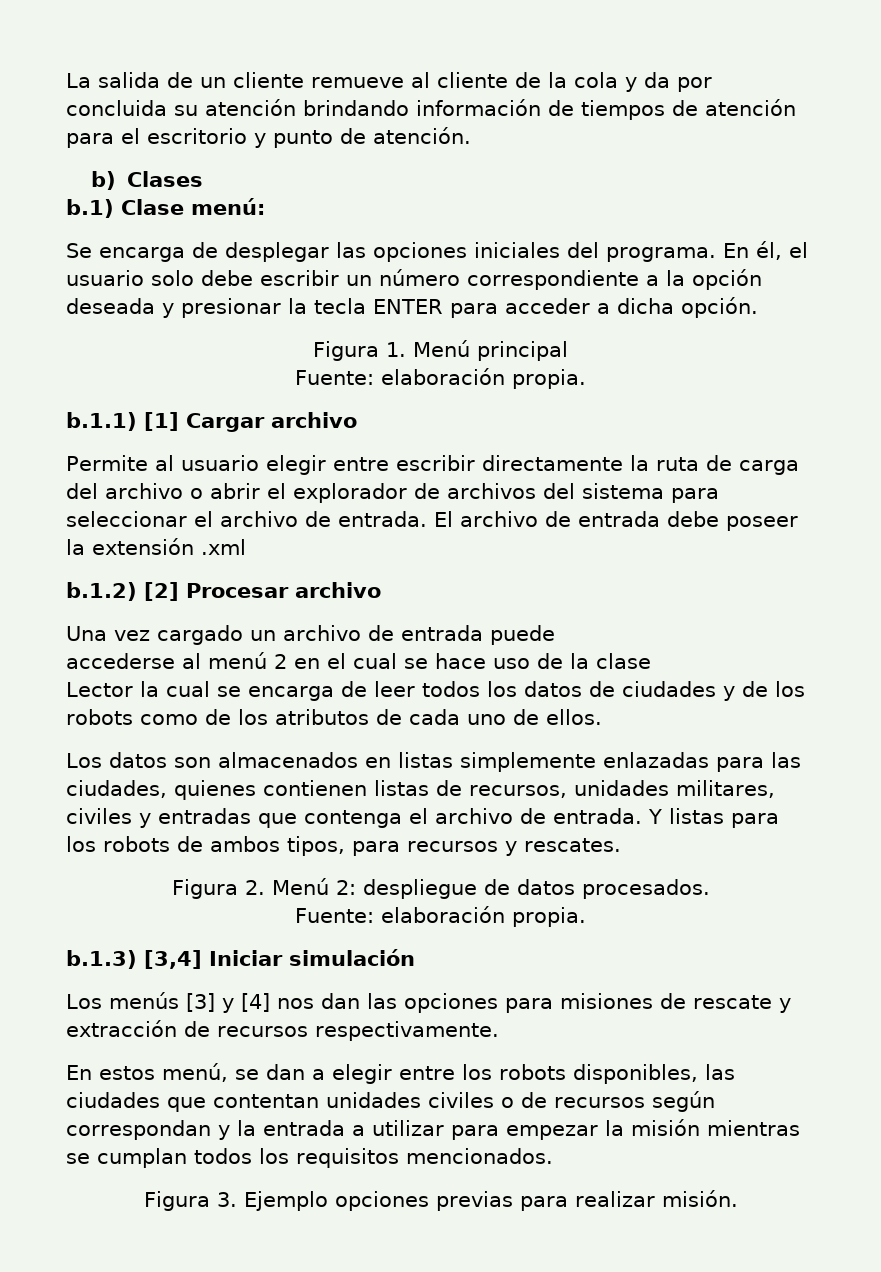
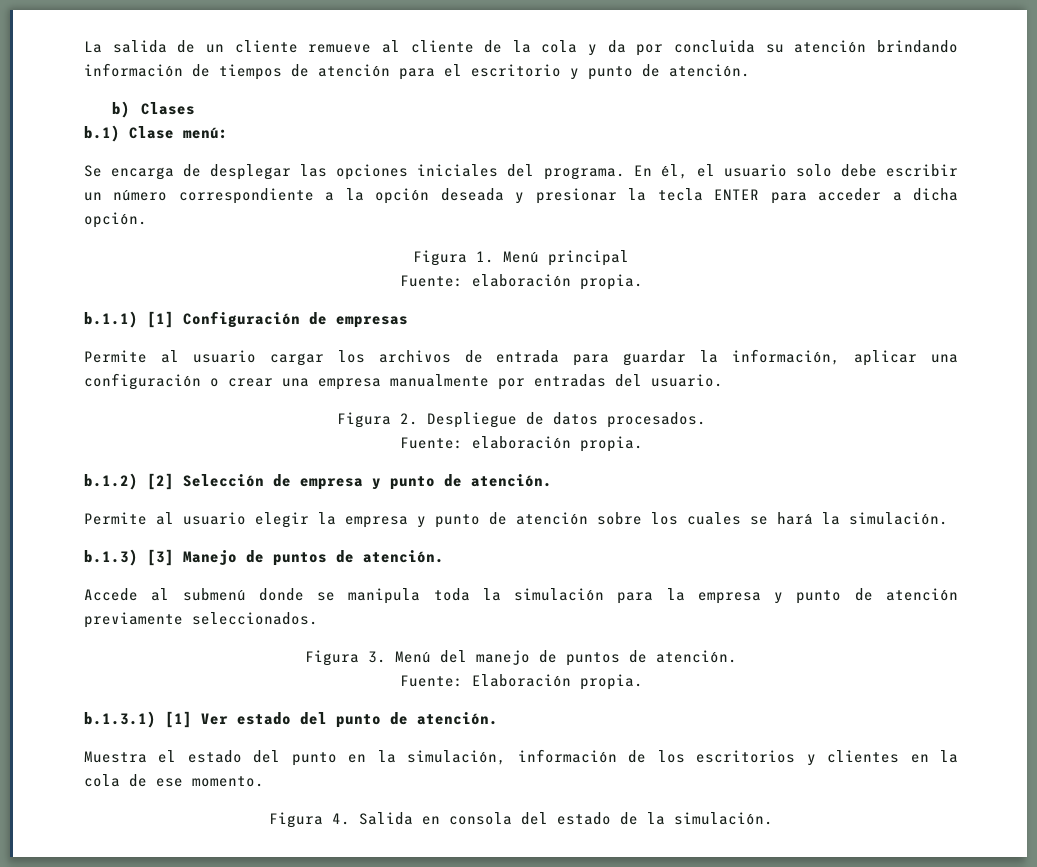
[186,412,357,432] [66,455,799,475] [66,483,719,503] [66,511,798,531] [66,538,246,555] [66,582,381,601] [66,625,555,645] [66,652,651,669] [66,681,805,701] [66,709,602,725] [66,752,801,772] [66,780,775,800] [66,808,779,828] [66,836,621,856] Cargar archivo // Permite al usuario elegir entre escribir directamente la ruta de carga del archivo o abrir el explorador de archivos del sistema para seleccionar el archivo de entrada. El archivo de entrada debe poseer la extensión .xml // b.1.2) [2] Procesar archivo // Una vez cargado un archivo de entrada puede // accederse al menú 2 en el cual se hace uso de la clase // Lector la cual se encarga de leer todos los datos de ciudades y de los robots como de los atributos de cada uno de ellos. // Los datos son almacenados en listas simplemente enlazadas para las ciudades, quienes contienen listas de recursos, unidades militares, civiles y entradas que contenga el archivo de entrada. Y listas para los robots de ambos tipos, para recursos y rescates. -> [183,311,408,328] [84,349,958,366] [84,373,723,390] Configuración de empresas // Permite al usuario cargar los archivos de entrada para guardar la información, aplicar una configuración o crear una empresa manualmente por entradas del usuario.
[271,878,477,899] Menú 2: despliegue -> [426,412,517,428] Despliegue
[66,949,415,969] [66,992,791,1013] [66,1020,499,1041] [66,1063,735,1084] [66,1091,715,1112] [66,1119,800,1140] [66,1148,553,1168] [143,1190,738,1211] b.1.3) [3,4] Iniciar simulación // Los menús [3] y [4] nos dan las opciones para misiones de rescate y extracción de recursos respectivamente. // En estos menú, se dan a elegir entre los robots disponibles, las ciudades que contentan unidades civiles o de recursos según correspondan y la entrada a utilizar para empezar la misión mientras se cumplan todos los requisitos mencionados. // Figura 3. Ejemplo opciones previas para realizar misión. -> [84,473,552,490] [84,512,948,528] [84,549,444,566] [84,588,958,604] [84,612,318,628] [305,650,737,666] [399,674,643,690] [84,711,498,728] [84,749,959,766] [84,774,264,787] [269,812,773,828] b.1.2) [2] Selección de empresa y punto de atención. // Permite al usuario elegir la empresa y punto de atención sobre los cuales se hará la simulación. // b.1.3) [3] Manejo de puntos de atención. // Accede al submenú donde se manipula toda la simulación para la empresa y punto de atención previamente seleccionados. // Figura 3. Menú del manejo de puntos de atención. // Fuente: Elaboración propia. // b.1.3.1) [1] Ver estado del punto de atención. // Muestra el estado del punto en la simulación, información de los escritorios y clientes en la cola de ese momento. // Figura 4. Salida en consola del estado de la simulación.

